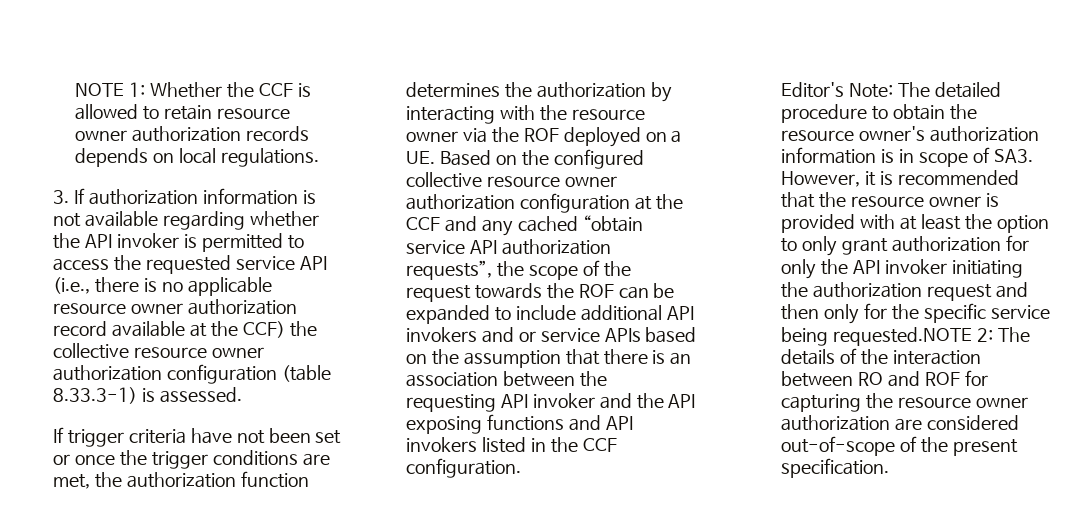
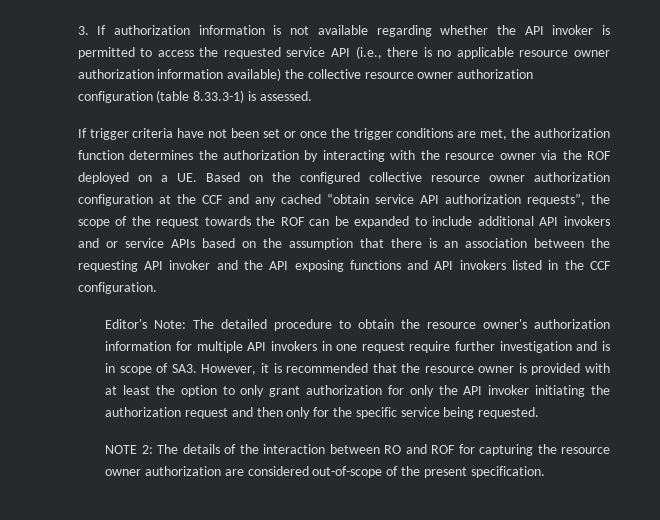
[75,82,311,98] [75,104,290,120] [75,126,310,142] [75,148,319,167] NOTE 1: Whether the CCF is allowed to retain resource owner authorization records depends on local regulations. // -> (77, 30) none
[53,321,285,338] record available at the CCF) -> [157,68,282,81] information available)
(877, 155) none -> [175,341,598,353] for multiple API invokers in one request require further investigation and
[833,327,973,346] requested.NOTE -> [478,407,540,419] [105,445,138,454] requested. // NOTE

